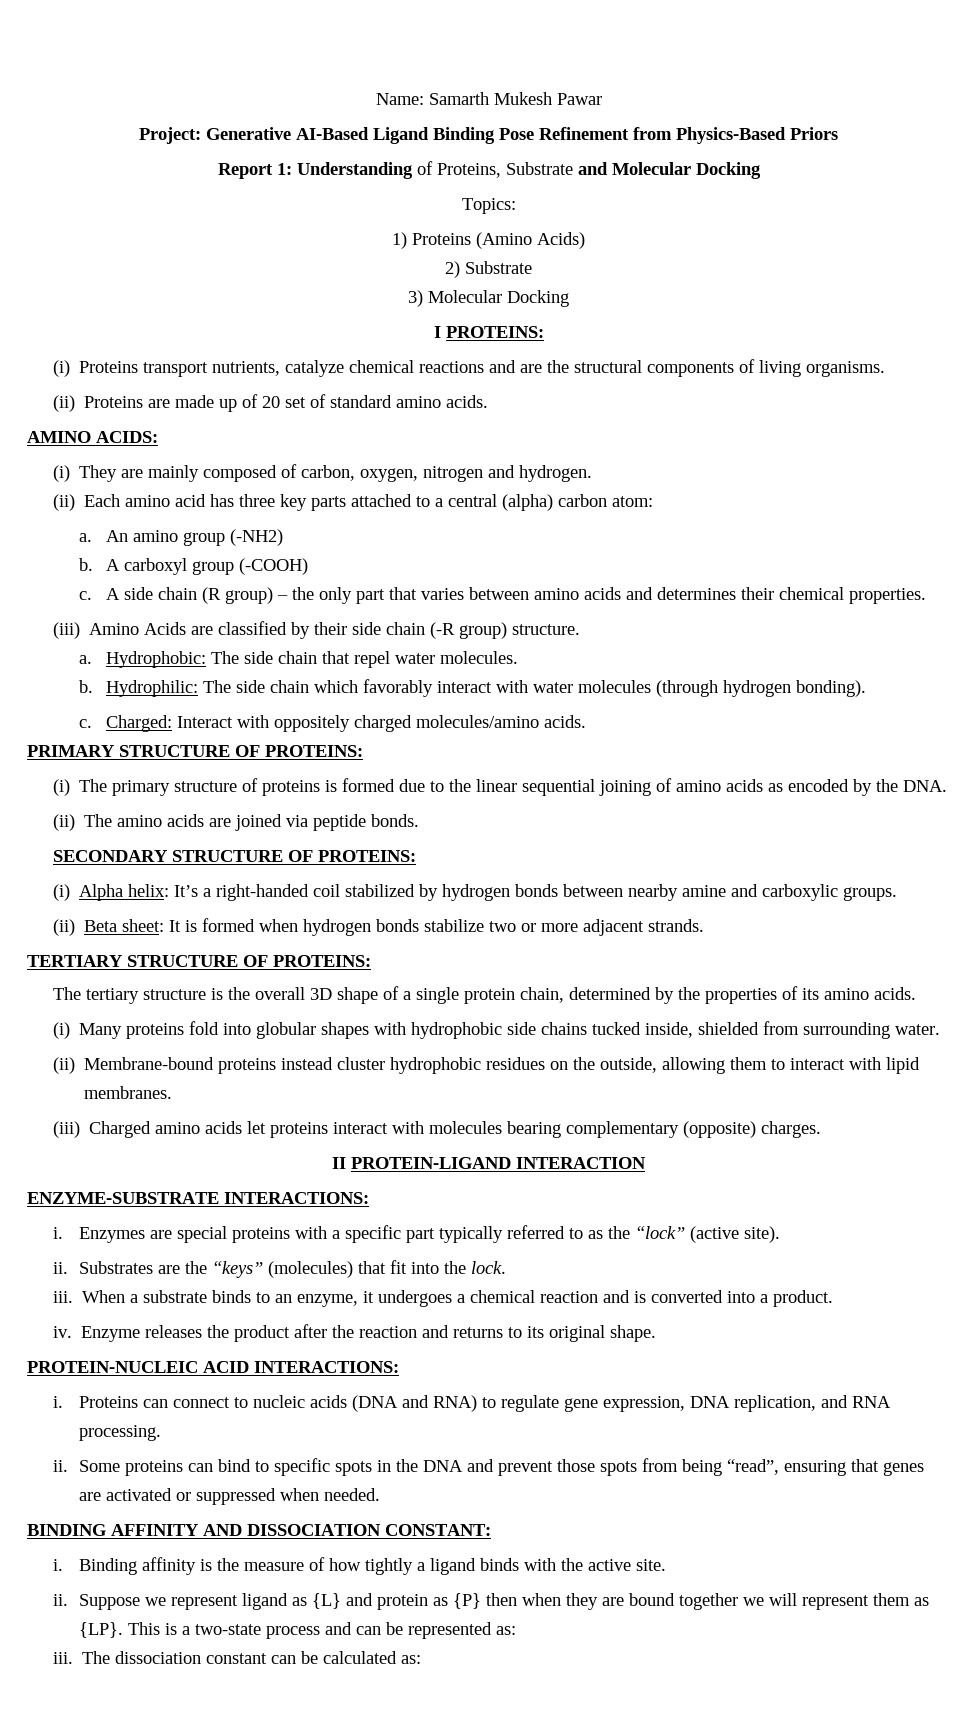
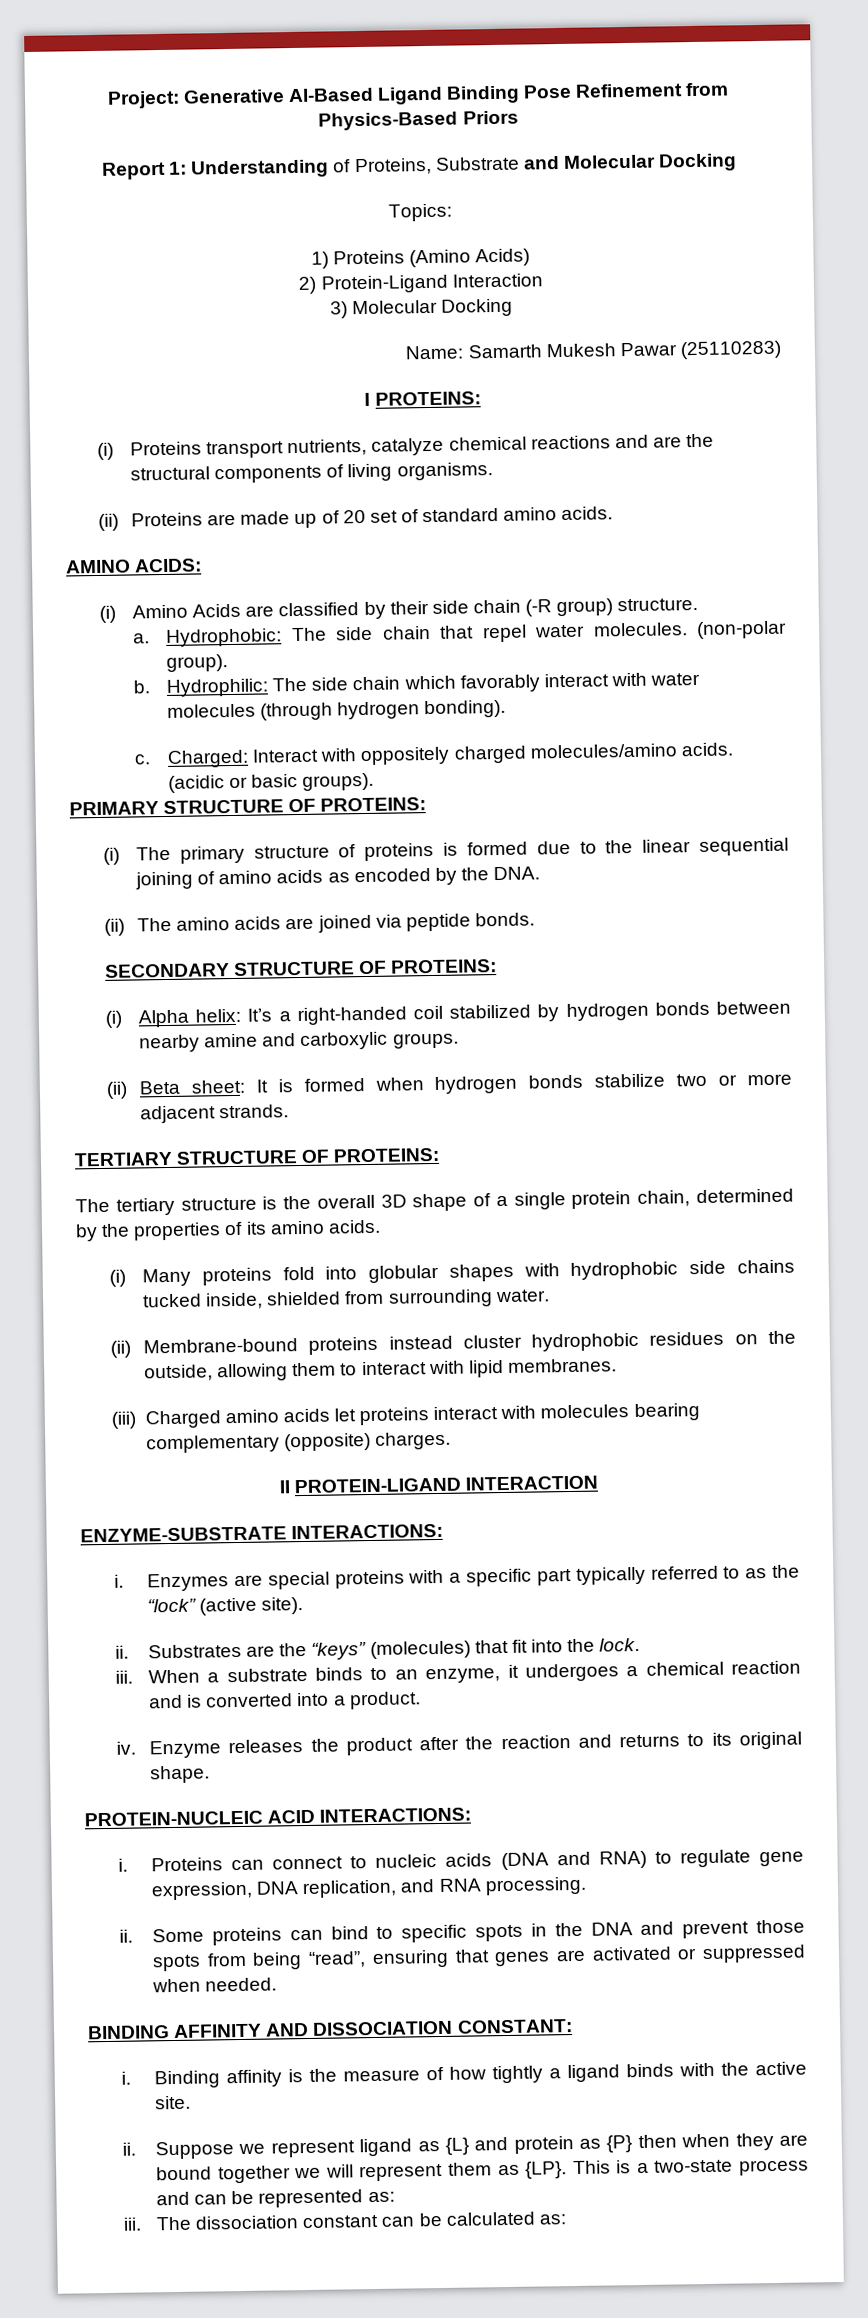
[375,92,602,105] Name: Samarth Mukesh Pawar // -> (106, 99) none
[465,261,532,274] Substrate -> [320,273,543,294] Protein-Ligand Interaction
(569, 298) none -> [405,340,782,360] // Name: Samarth Mukesh Pawar (25110283)
[79,464,593,482] [53,494,654,511] [79,529,283,546] [79,558,308,575] [79,587,926,604] [53,622,81,639] They are mainly composed of carbon, oxygen, nitrogen and hydrogen. // (ii) Each amino acid has three key parts attached to a central (alpha) carbon atom: // a. An amino group (-NH2) // b. A carboxyl group (-COOH) // c. A side chain (R group) – the only part that varies between amino acids and determines their chemical properties. // (iii) -> (117, 614) none
(518, 657) none -> [696,620,787,639] [166,654,229,672] (non-polar group).
(586, 721) none -> [168,772,375,793] (acidic or basic groups).

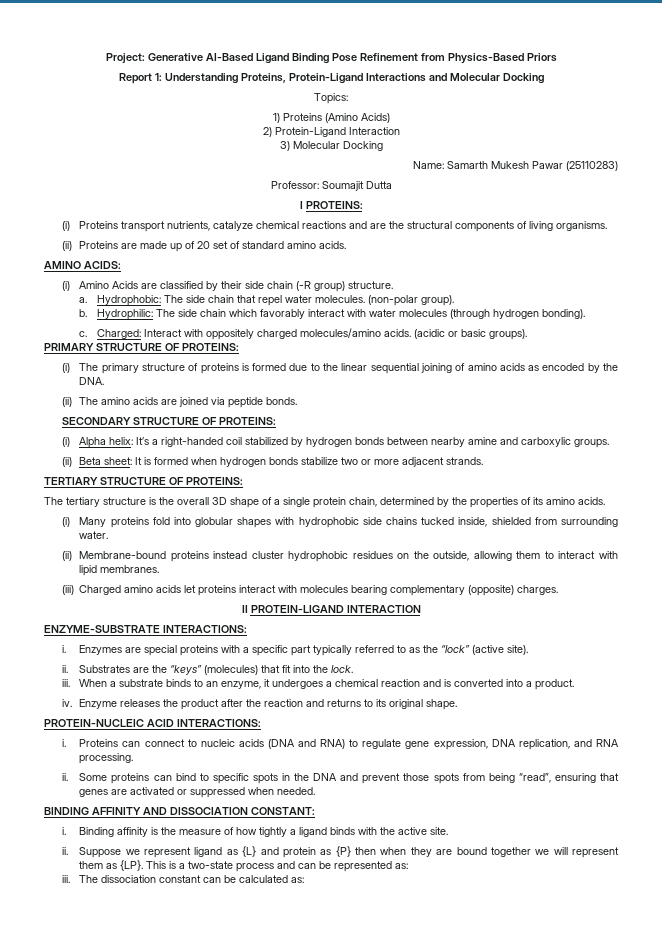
[332,156,520,176] of Proteins, Substrate -> [240,73,426,84] Proteins, Protein-Ligand Interactions
(782, 350) none -> [270,181,392,191] // Professor: Soumajit Dutta

